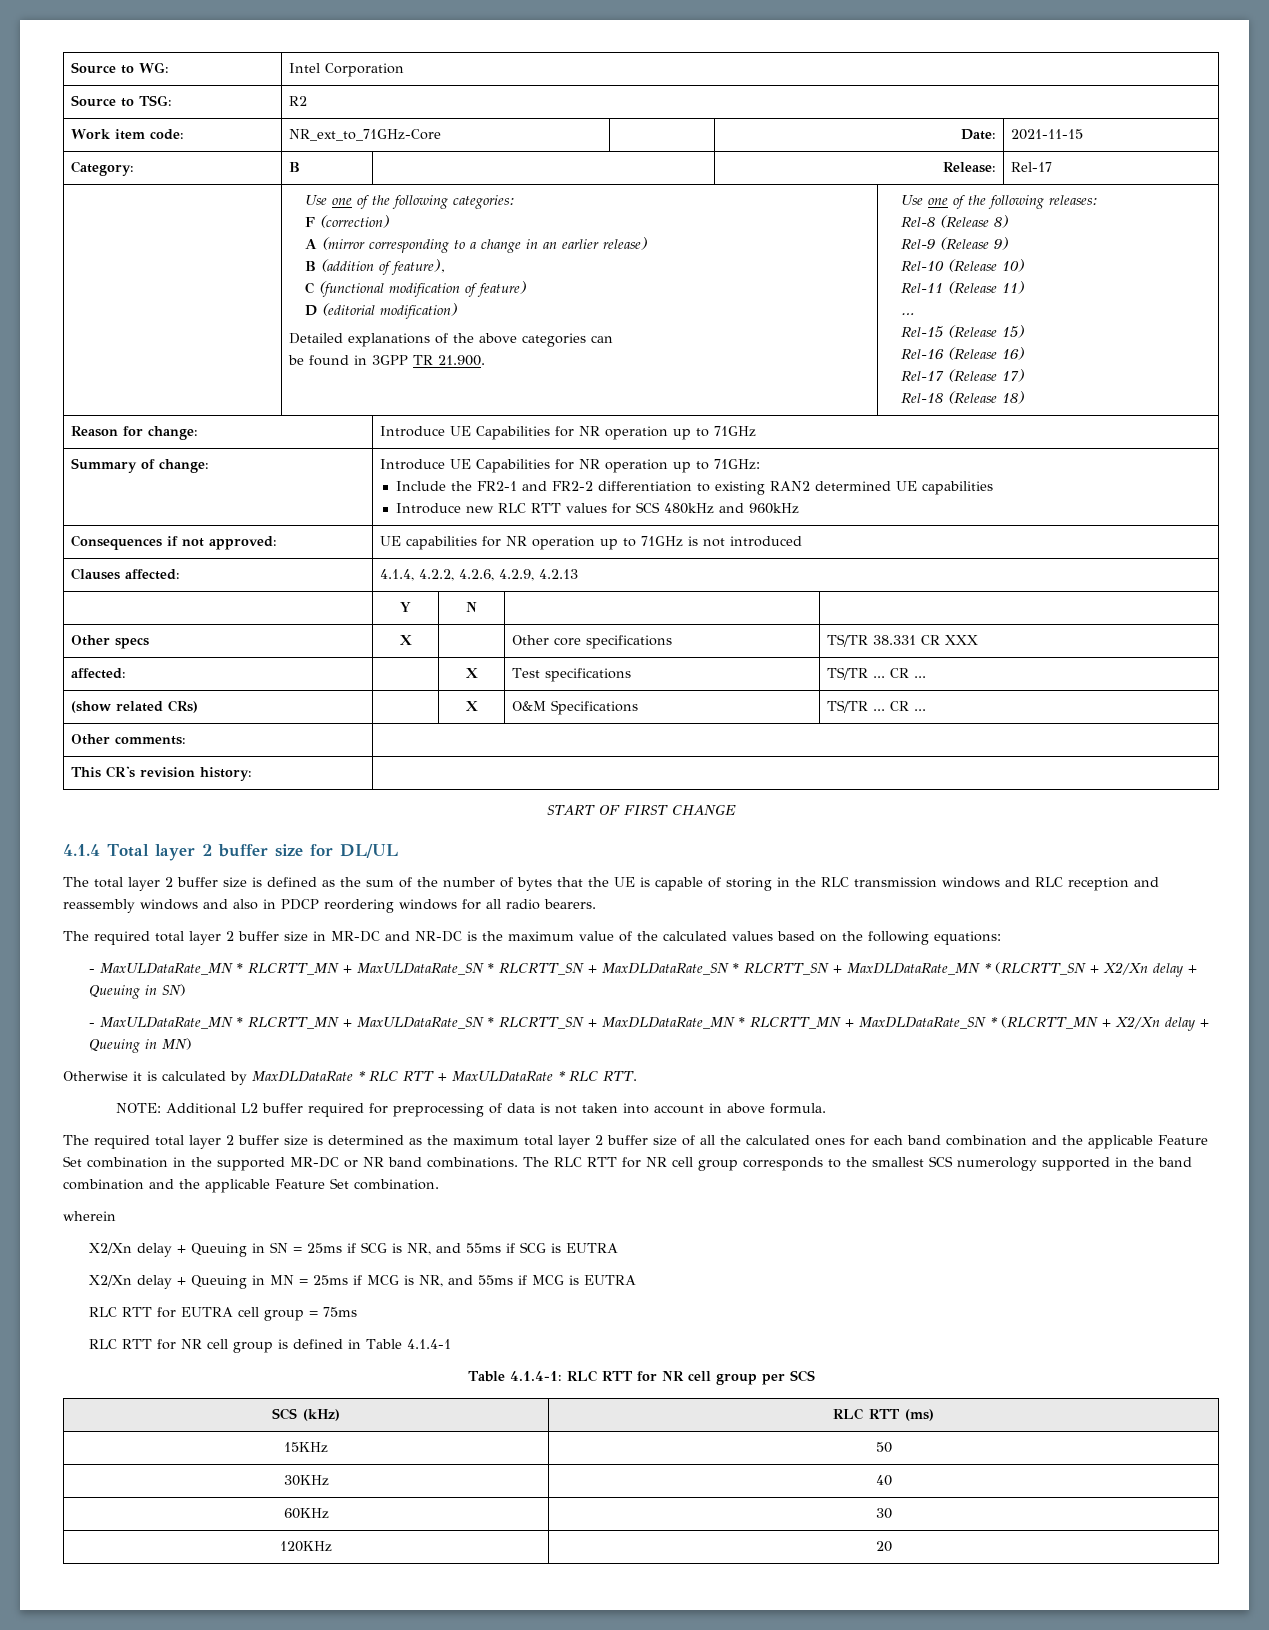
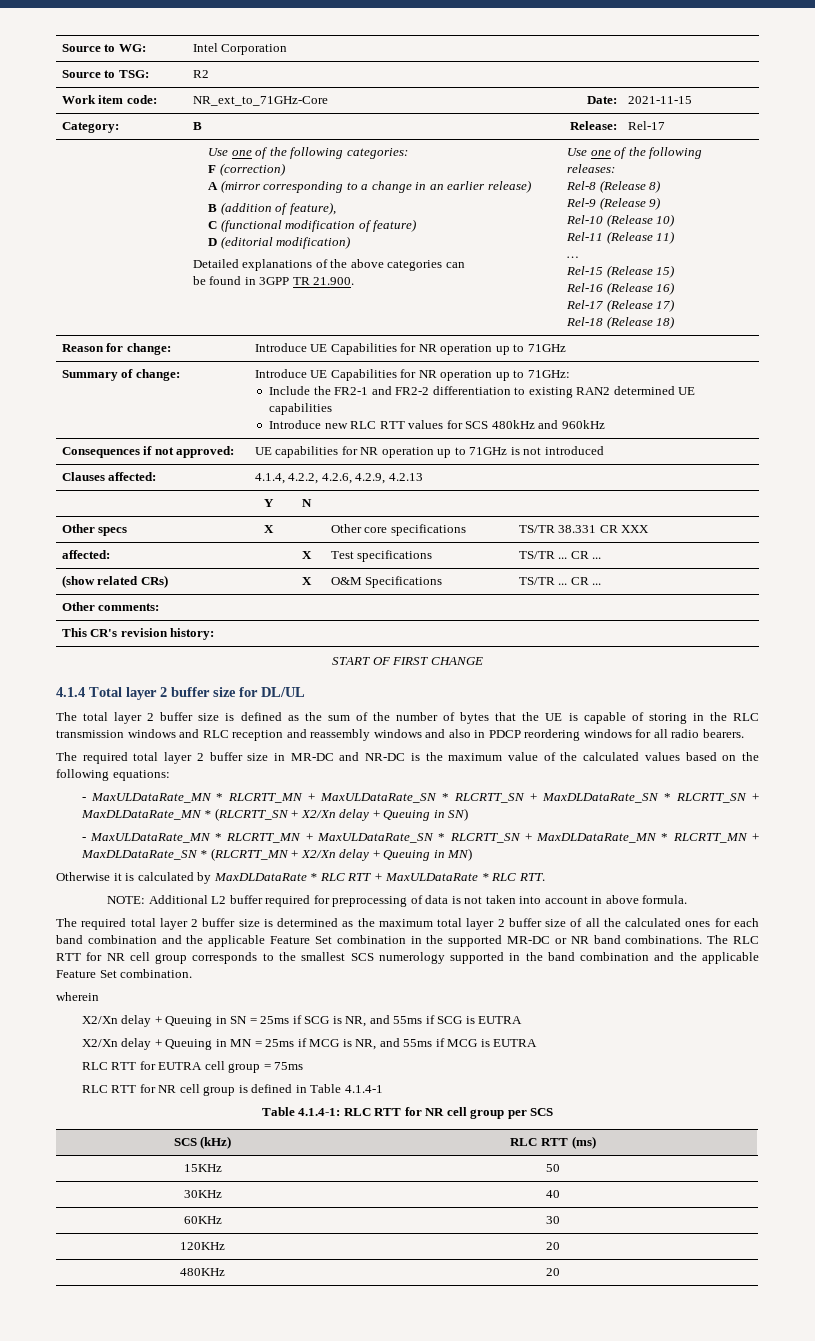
(892, 1546) none -> [180,1268,225,1276] [546,1268,560,1276] // 480KHz | 20

